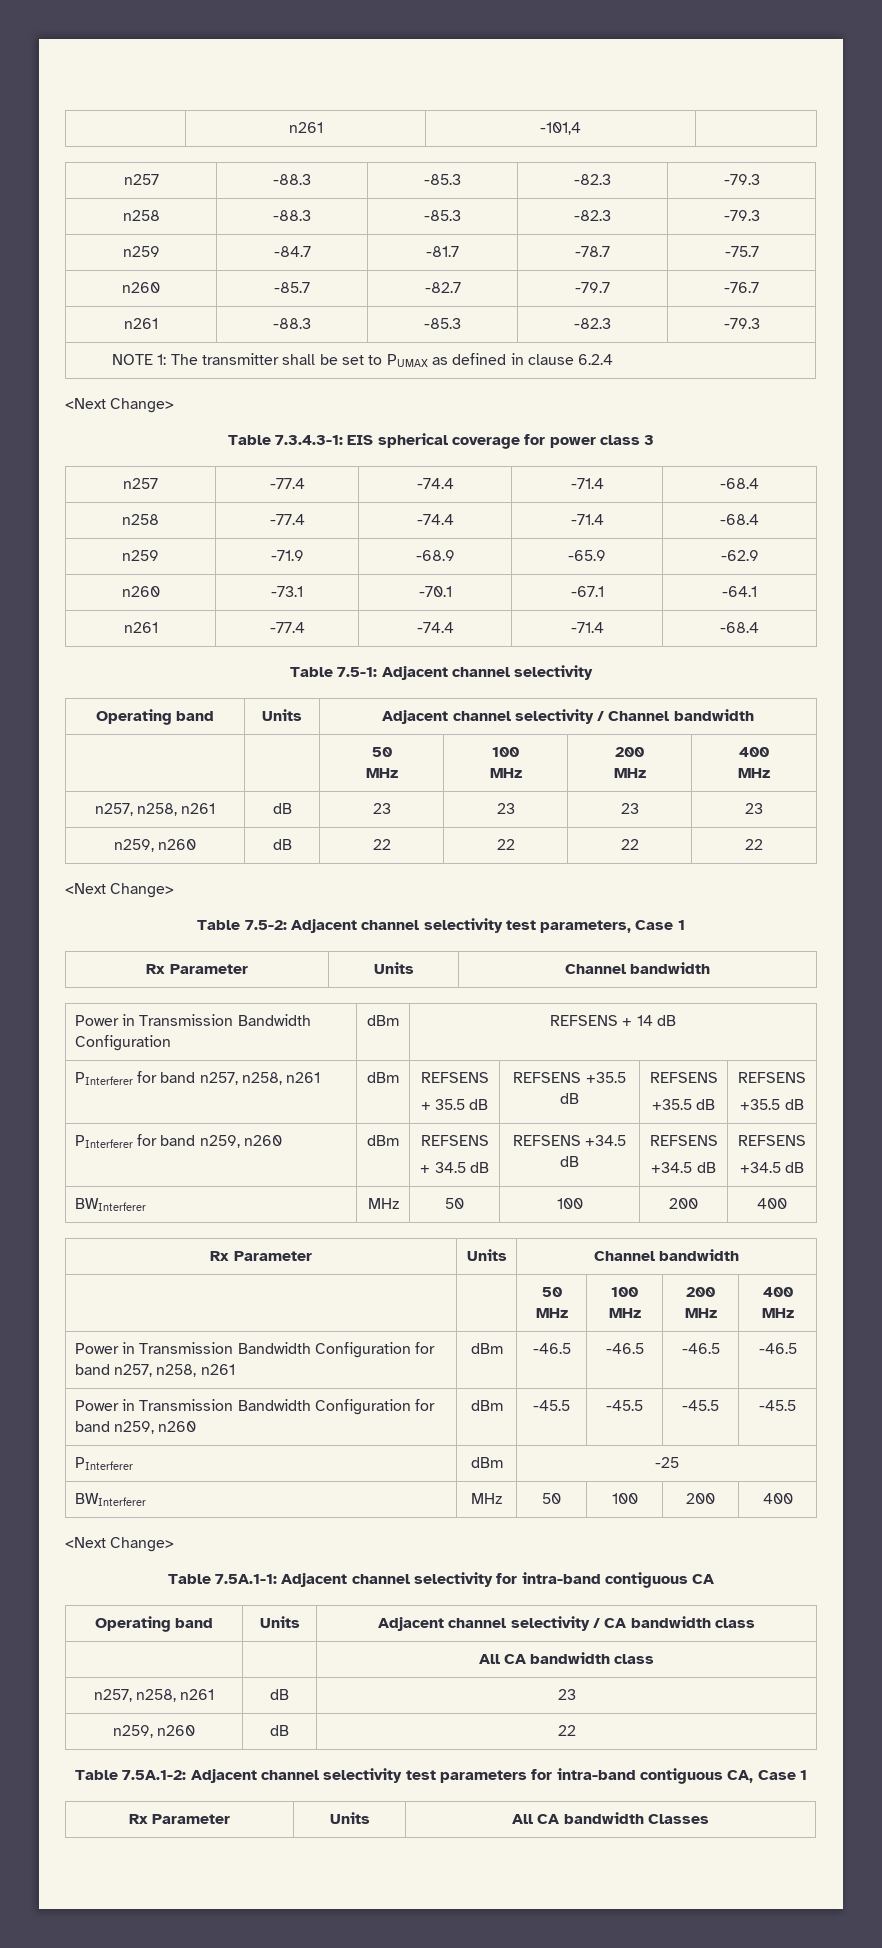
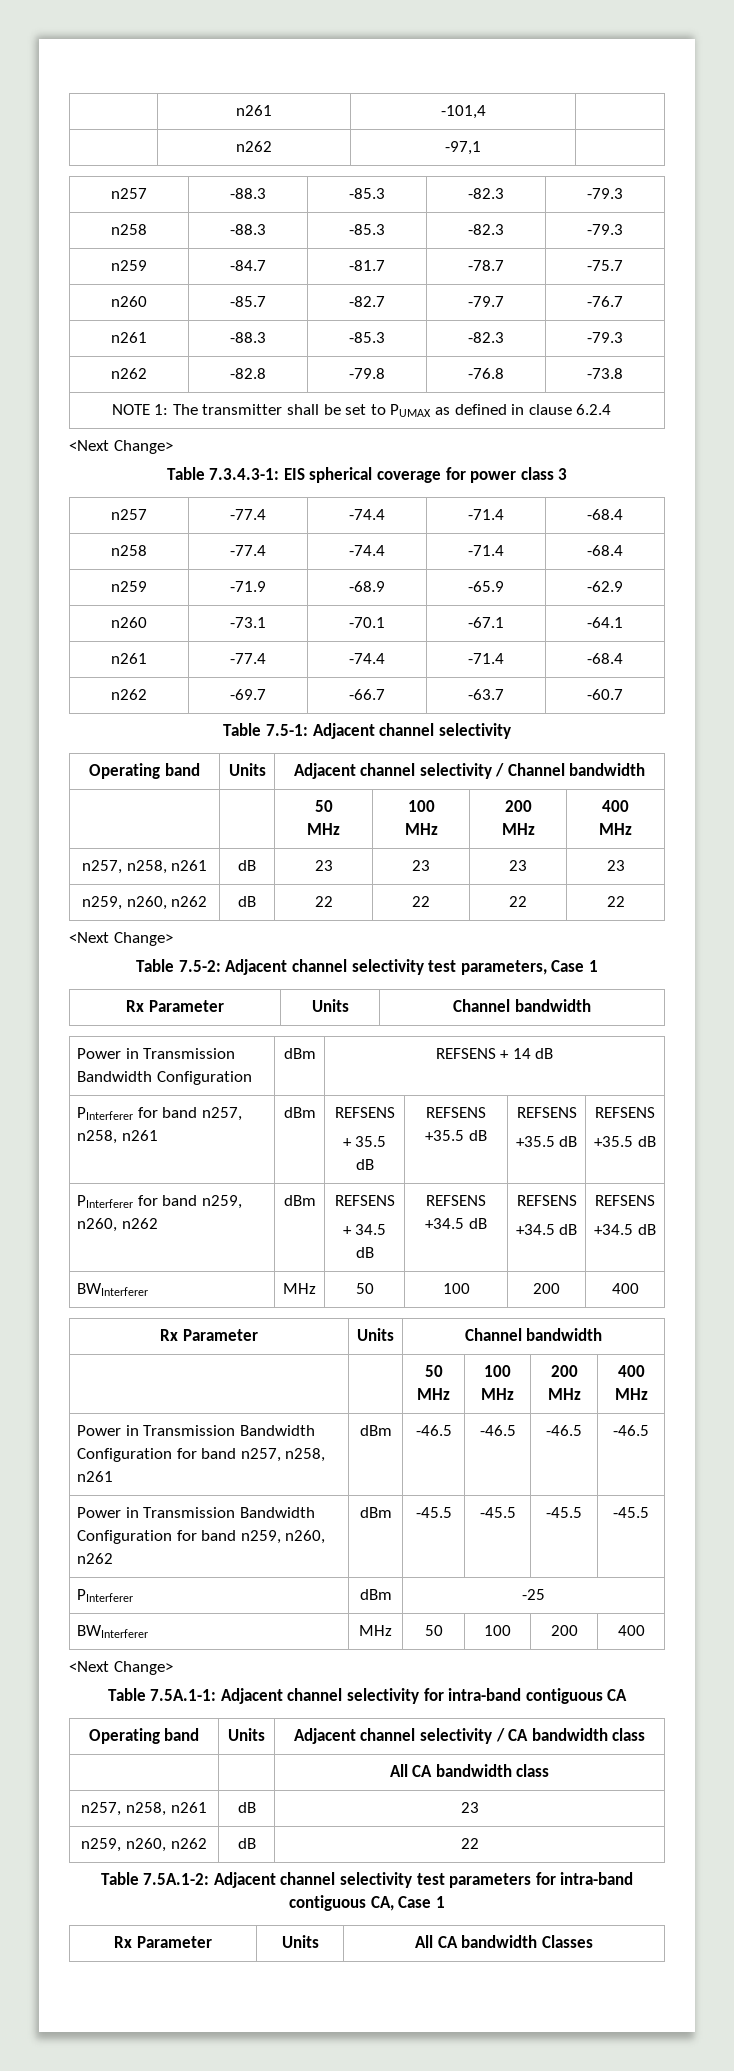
(581, 128) none -> [236,141,272,152] [445,141,481,155] // | n262 | -97,1 |
(760, 323) none -> [111,368,147,379] [230,368,266,379] [349,368,385,379] [468,368,504,379] [587,368,623,379] // n262 | -82.8 | -79.8 | -76.8 | -73.8
(759, 627) none -> [111,689,147,700] [230,689,266,700] [349,689,385,700] [468,689,504,700] [587,689,623,700] // n262 | -69.7 | -66.7 | -63.7 | -60.7
[158,839,197,850] n260 -> [126,896,208,910] n260, n262
[243,1135,282,1146] n260 -> [77,1218,158,1232] n260, n262
[158,1421,197,1432] n260 -> [285,1530,326,1544] [77,1553,114,1564] n260, n262
[157,1725,196,1736] n260 -> [126,1838,207,1852] n260, n262

